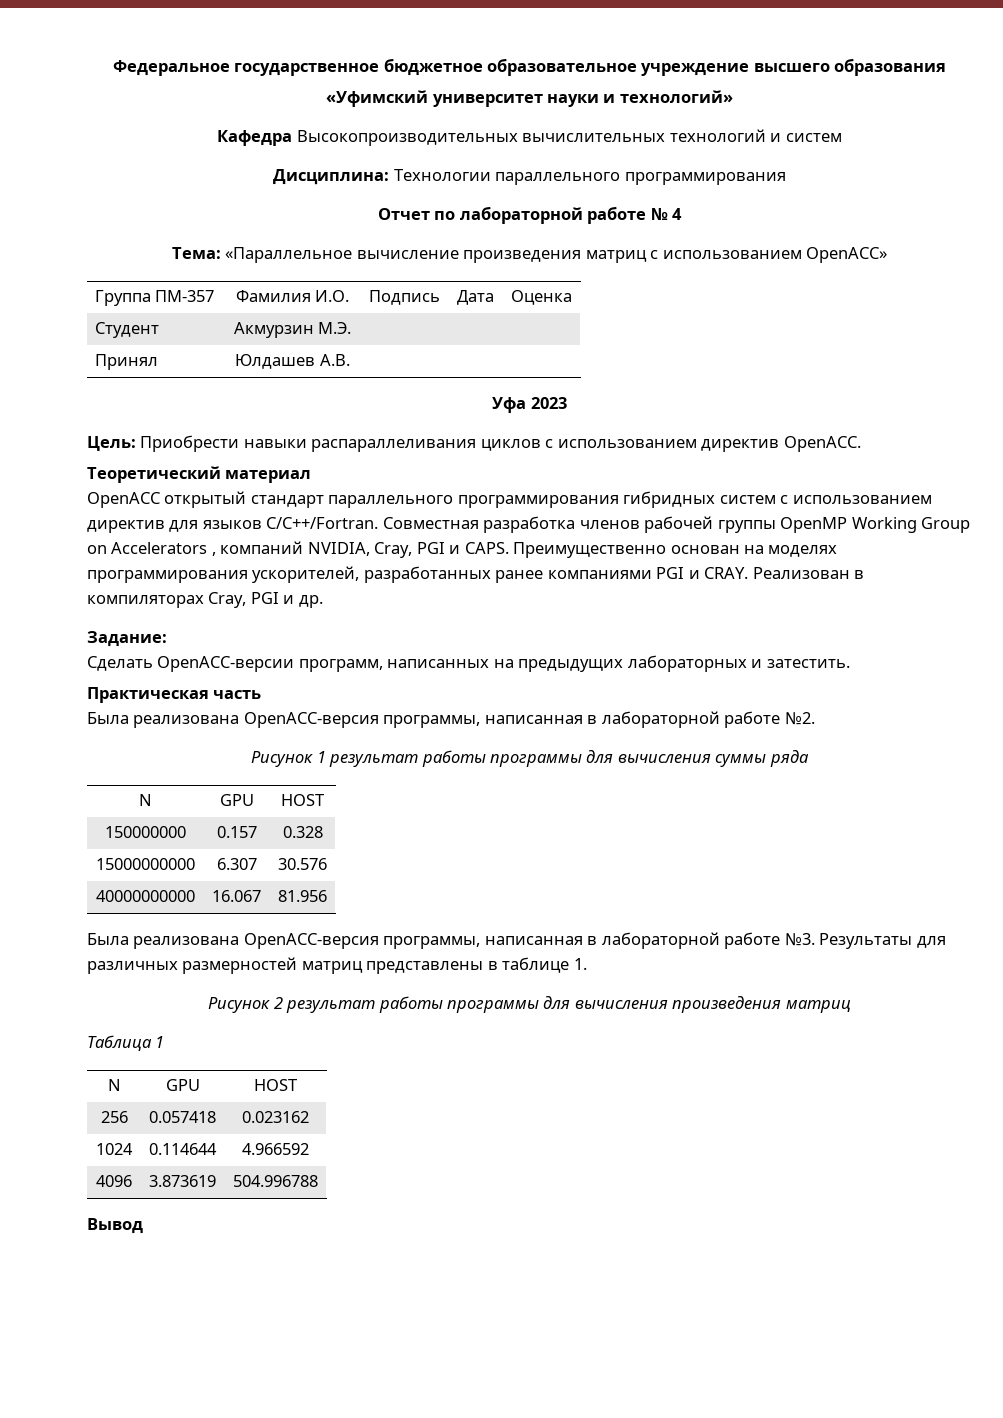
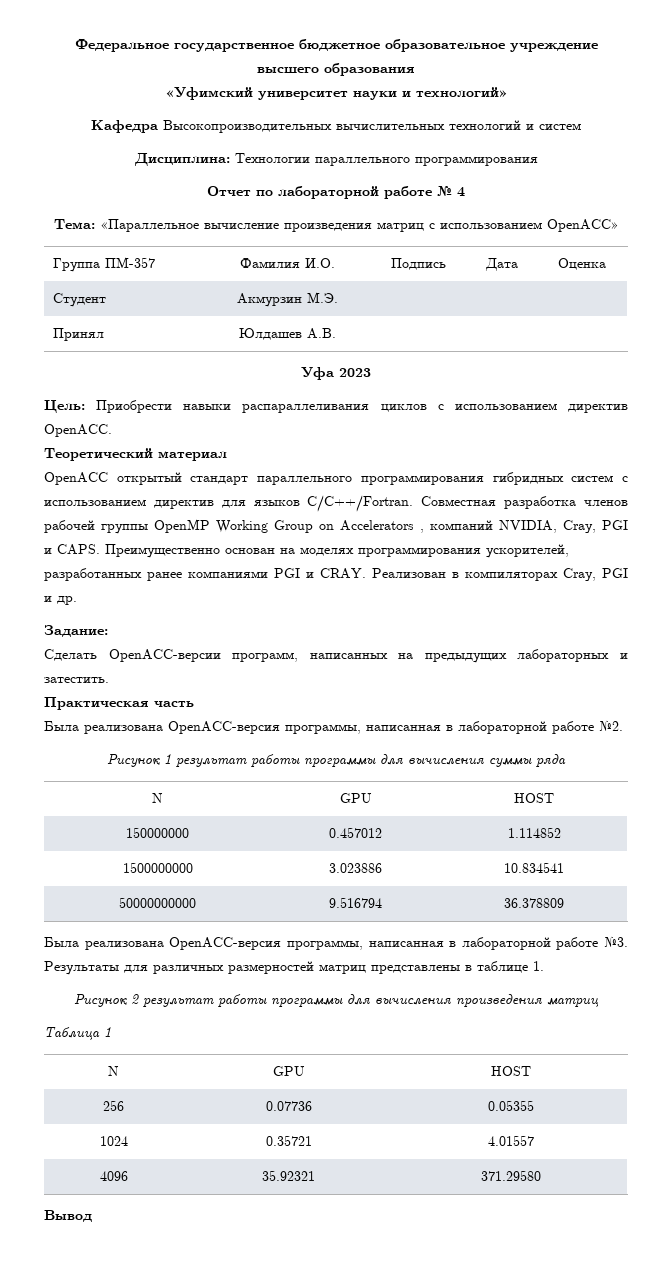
[216,826,257,838] [282,826,323,838] [96,858,195,870] [216,858,257,870] [278,858,327,870] [96,890,195,902] [212,890,261,902] [278,890,327,902] 0.157 | 0.328 // 15000000000 | 6.307 | 30.576 // 40000000000 | 16.067 | 81.956 -> [329,827,382,838] [507,827,561,838] [122,862,193,873] [329,863,382,873] [504,862,564,873] [119,897,196,908] [329,897,382,908] [504,898,564,908] 0.457012 | 1.114852 // 1500000000 | 3.023886 | 10.834541 // 50000000000 | 9.516794 | 36.378809
[149,1111,216,1123] [242,1111,309,1123] 0.057418 | 0.023162 -> [265,1101,312,1111] [488,1100,534,1111] 0.07736 | 0.05355
[149,1143,217,1155] [242,1143,309,1155] 0.114644 | 4.966592 -> [265,1135,312,1146] [488,1135,534,1146] 0.35721 | 4.01557
[149,1175,216,1187] [233,1175,318,1187] 3.873619 | 504.996788 -> [262,1170,315,1181] [481,1170,541,1181] 35.92321 | 371.29580

